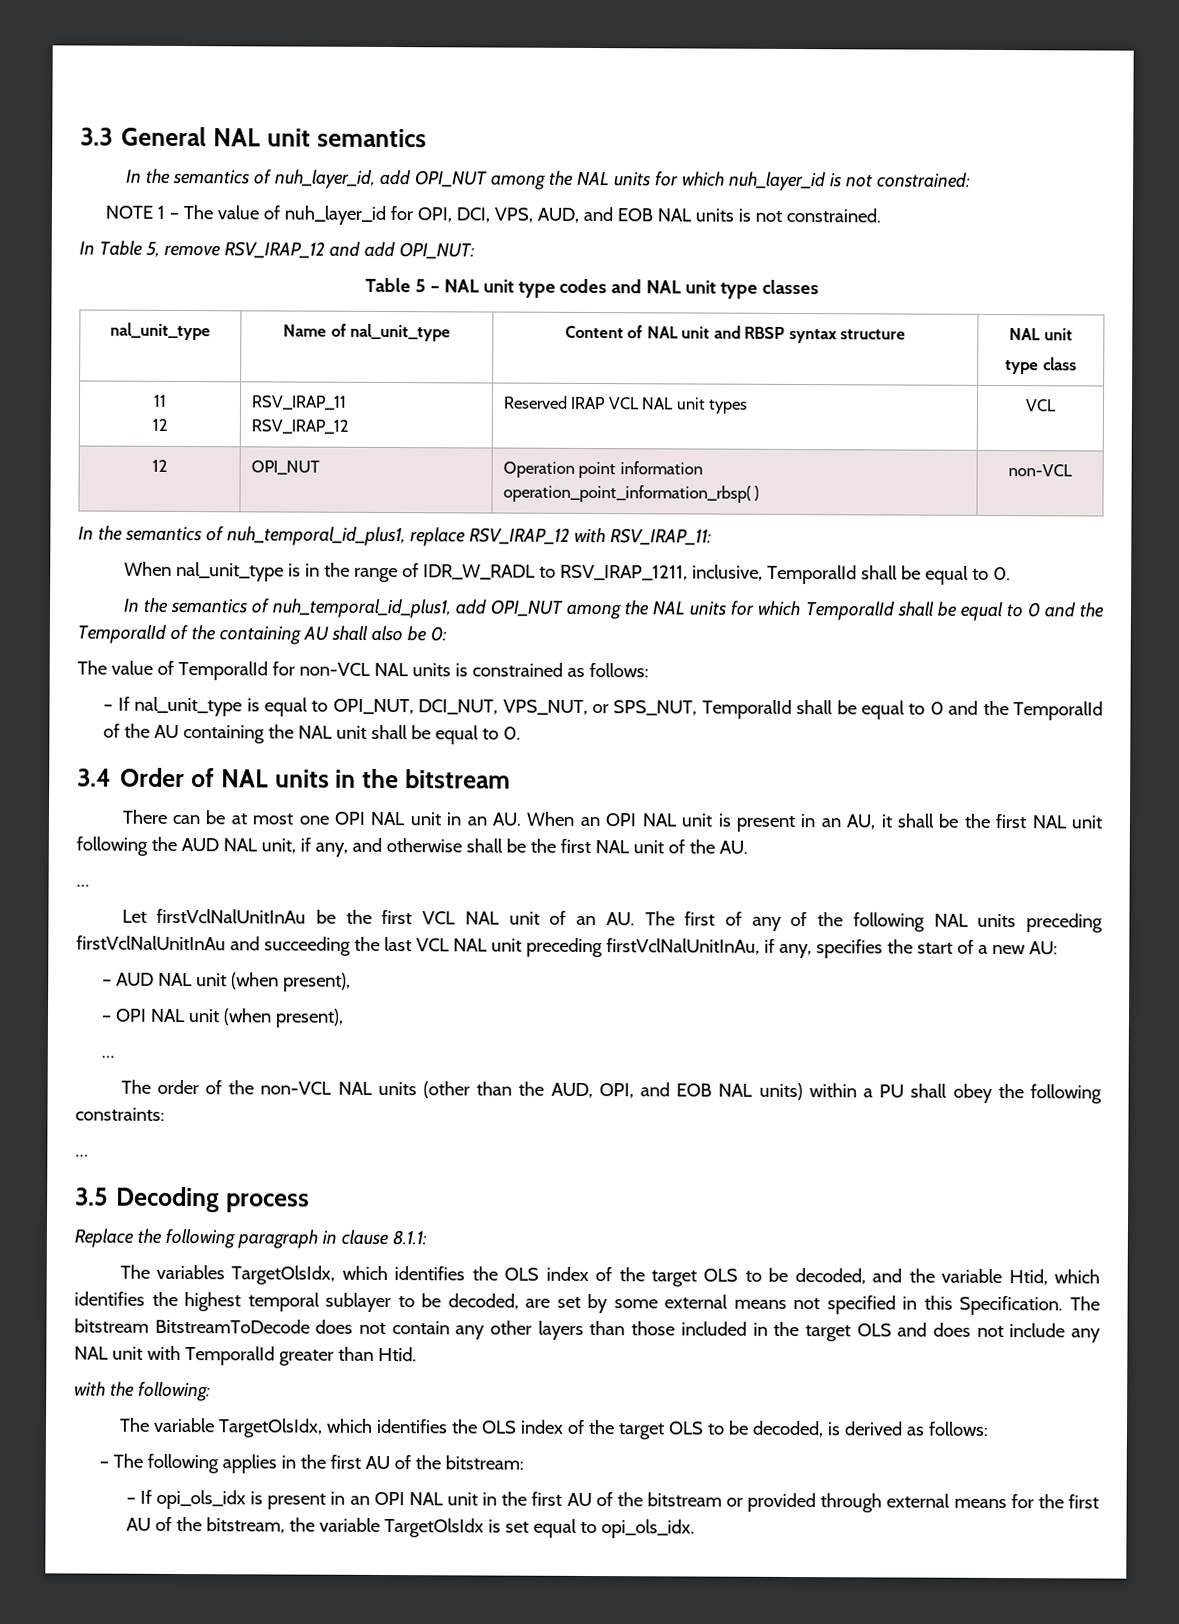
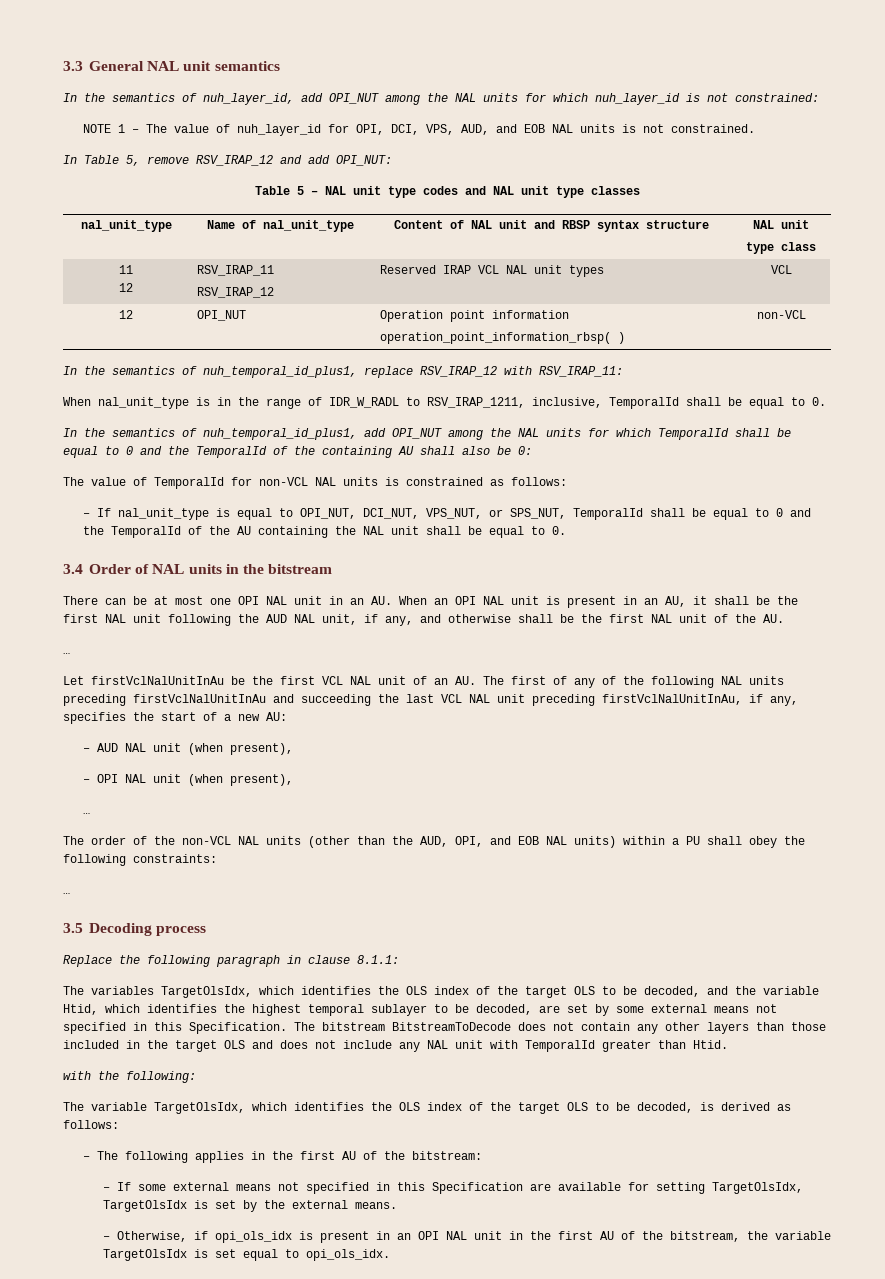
(152, 1496) none -> [137,1182,803,1194] [102,1200,397,1212] [102,1231,208,1242] some external means not specified in this Specification are available for setting TargetOlsIdx, TargetOlsIdx is set by the external means. // – Otherwise, if
[646,1492,1099,1513] [125,1516,202,1532] bitstream or provided through external means for the first AU of the -> (663, 1235) none

